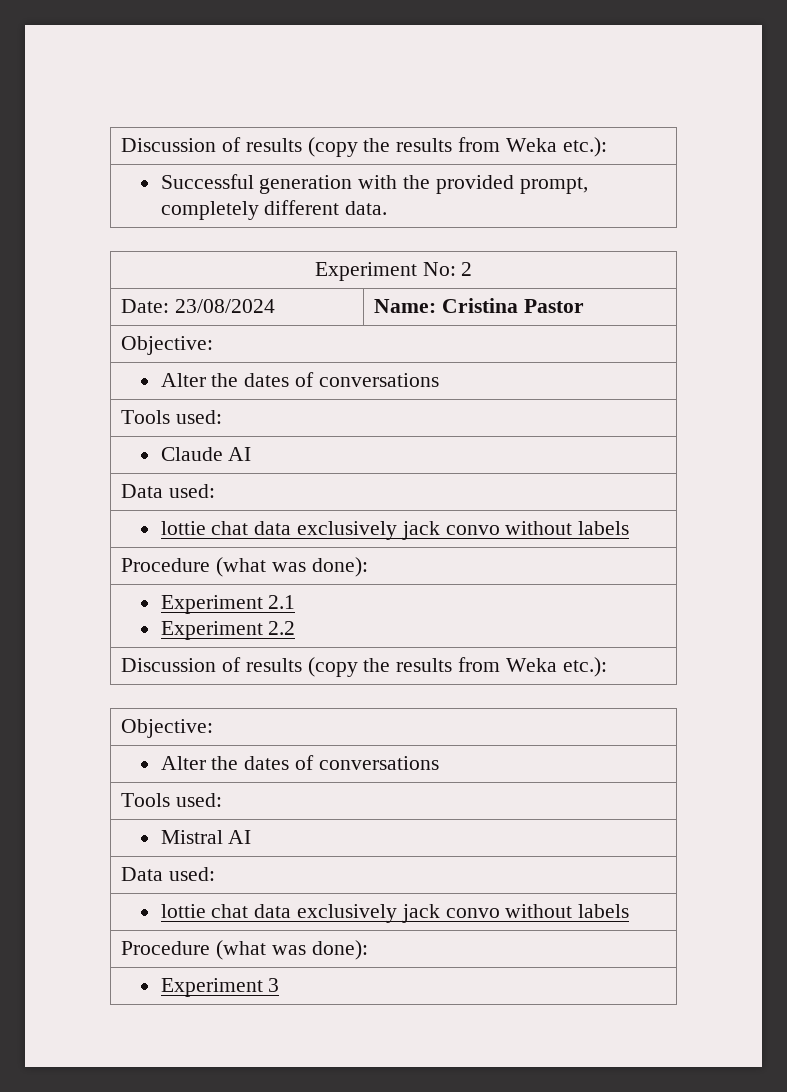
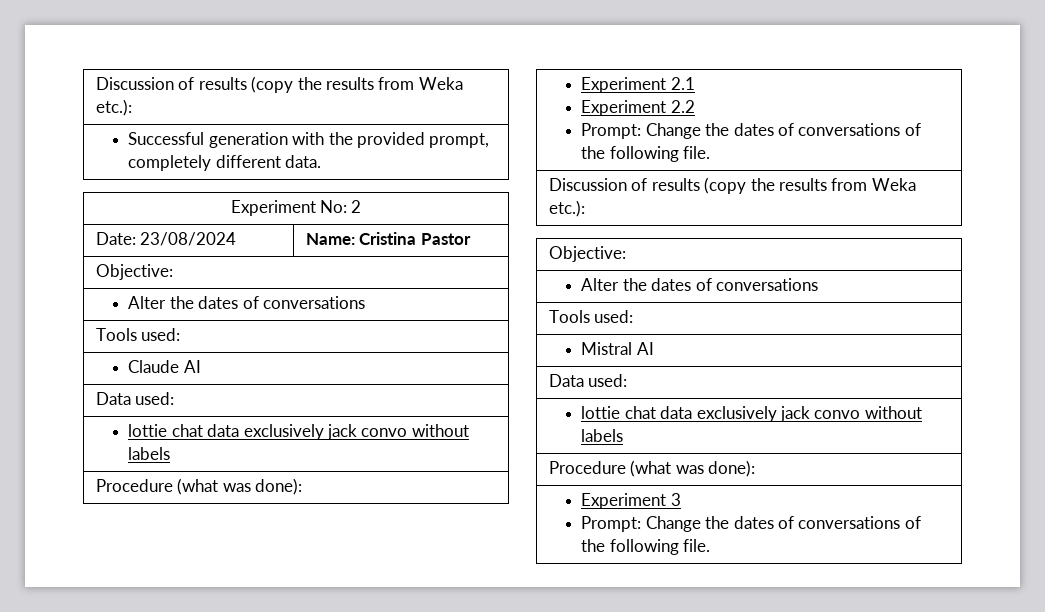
(296, 628) none -> [581,123,921,139] [581,146,711,162] // Prompt: Change the dates of conversations of the following file.
(280, 985) none -> [581,516,921,532] [581,539,711,555] // Prompt: Change the dates of conversations of the following file.

